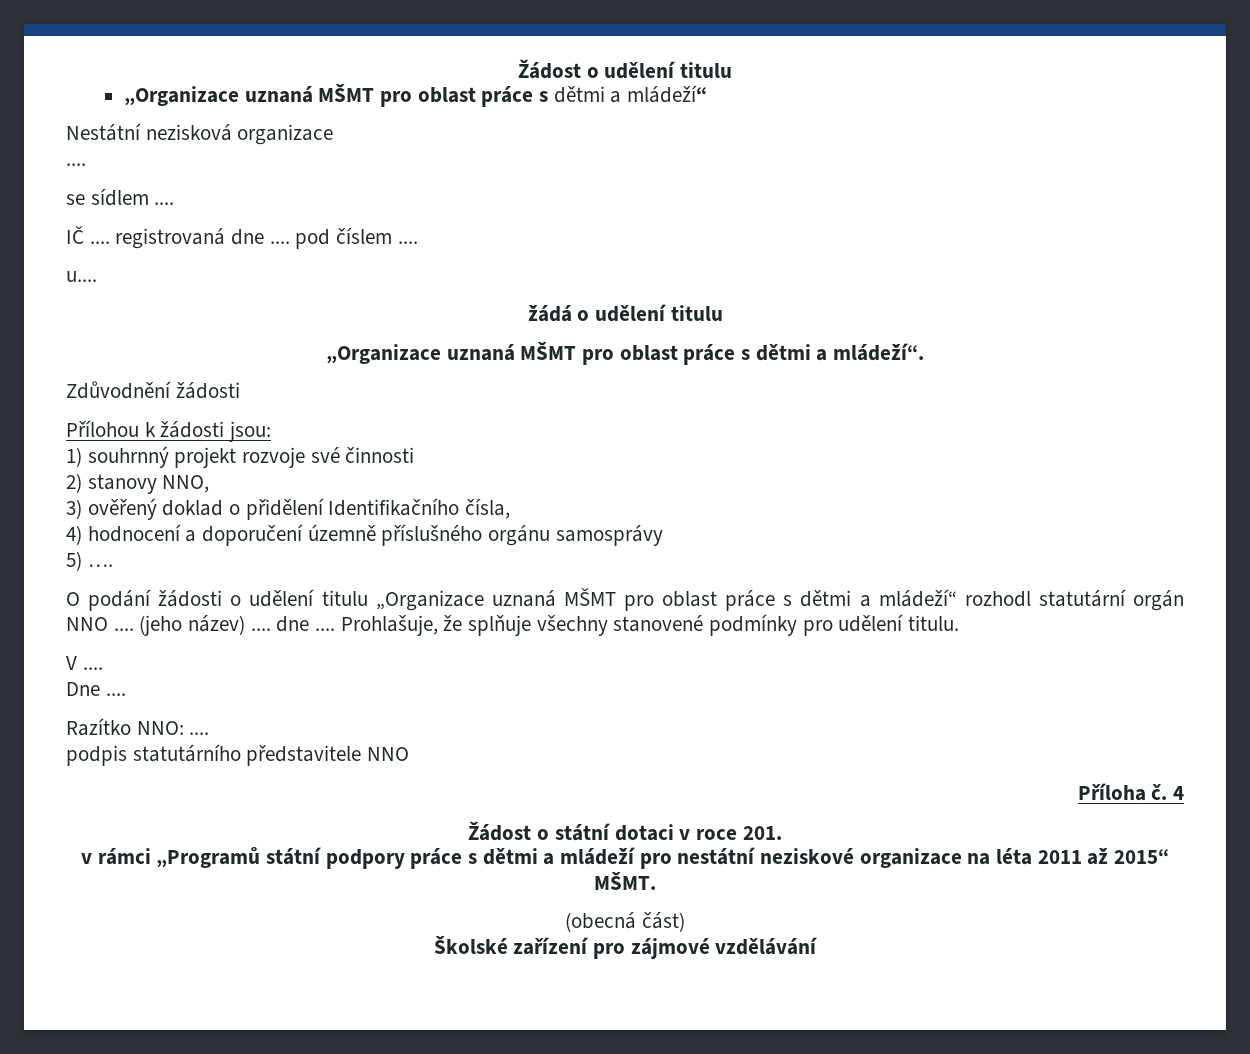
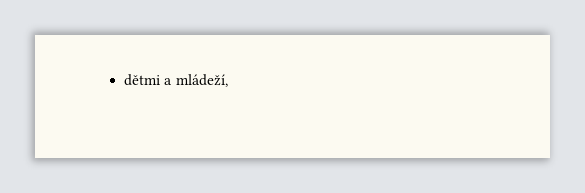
[517,59,733,79] [123,84,708,107] [66,123,334,145] [66,163,86,166] [66,188,175,206] [66,226,418,249] [66,271,97,282] [527,304,723,322] [325,342,925,365] [66,381,240,399] [66,420,272,442] [66,446,415,468] [66,473,210,494] [66,498,511,520] [66,524,663,546] [66,551,113,571] [66,588,1184,611] [66,614,960,636] [66,656,103,670] [66,682,126,696] [66,718,210,736] [66,744,410,766] [1077,783,1184,801] [468,821,782,841] [80,847,1170,869] [594,872,656,890] [565,912,685,932] [433,936,818,959] Žádost o udělení titulu // „Organizace uznaná MŠMT pro oblast práce s dětmi a mládeží“ // Nestátní nezisková organizace // .... // se sídlem .... // IČ .... registrovaná dne .... pod číslem .... // u.... // žádá o udělení titulu // „Organizace uznaná MŠMT pro oblast práce s dětmi a mládeží“. // Zdůvodnění žádosti // Přílohou k žádosti jsou: // 1) souhrnný projekt rozvoje své činnosti // 2) stanovy NNO, // 3) ověřený doklad o přidělení Identifikačního čísla, // 4) hodnocení a doporučení územně příslušného orgánu samosprávy // 5) …. // O podání žádosti o udělení titulu „Organizace uznaná MŠMT pro oblast práce s dětmi a mládeží“ rozhodl statutární orgán NNO .... (jeho název) .... dne .... Prohlašuje, že splňuje všechny stanovené podmínky pro udělení titulu. // V .... // Dne .... // Razítko NNO: .... // podpis statutárního představitele NNO // Příloha č. 4 // Žádost o státní dotaci v roce 201. // v rámci „Programů státní podpory práce s dětmi a mládeží pro nestátní neziskové organizace na léta 2011 až 2015“ MŠMT. // (obecná část) // Školské zařízení pro zájmové vzdělávání -> [124,74,228,87] dětmi a mládeží,

